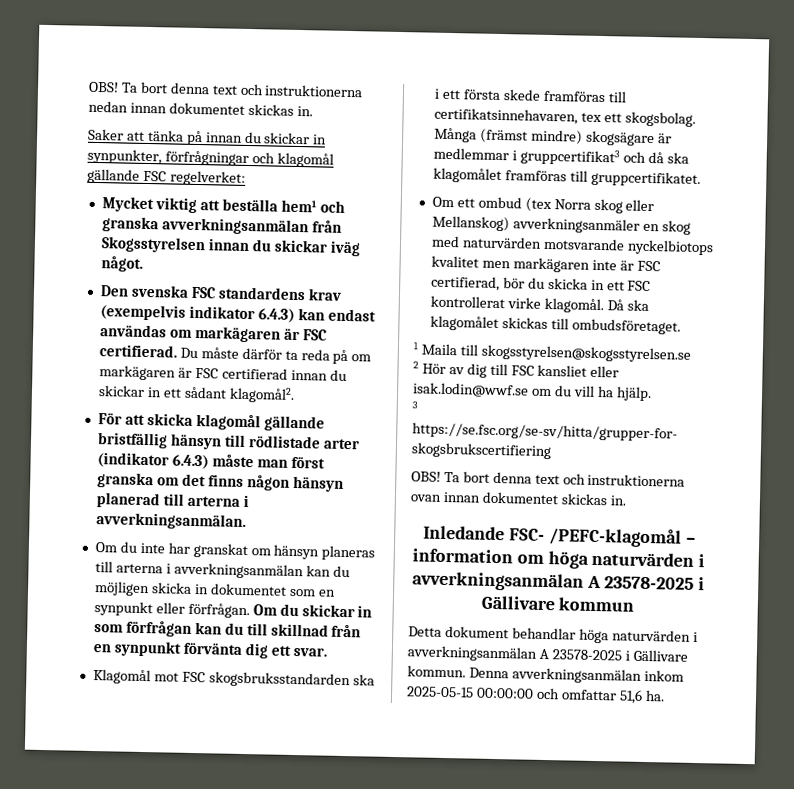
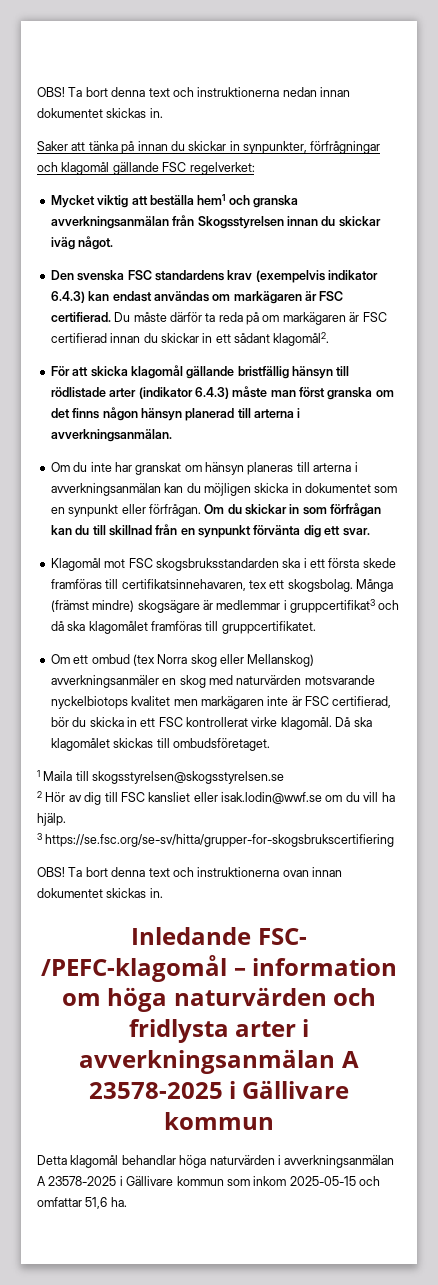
(695, 559) none -> [333,988,377,1006] [128,1019,296,1043] och fridlysta arter
[444,625,509,639] dokument -> [70,1155,119,1168] klagomål
[407,665,642,684] kommun. Denna avverkningsanmälan -> [176,1176,250,1186] kommun som
[475,687,534,699] 00:00:00 -> (356, 1181) none

